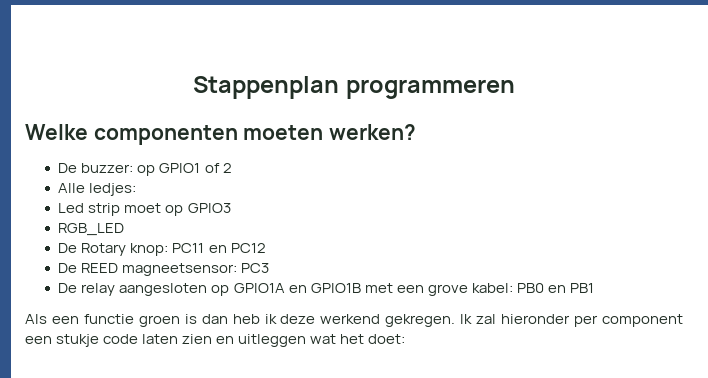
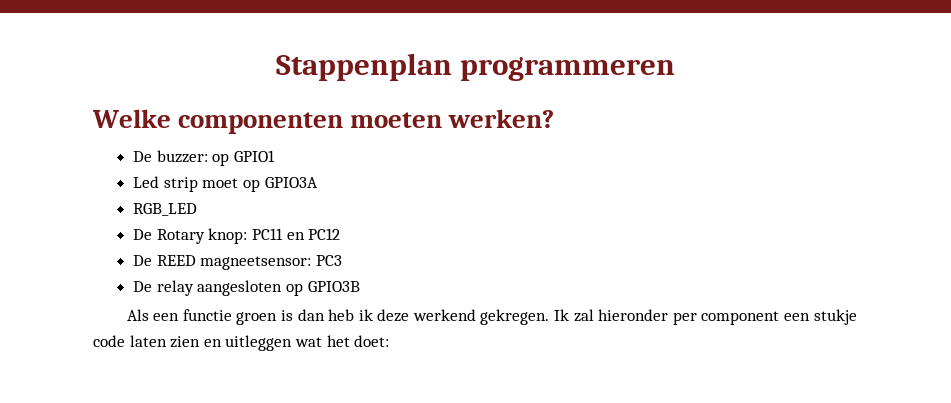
[204,163,232,173] [58,183,137,196] of 2 // Alle ledjes: -> (275, 156) none
[187,203,231,213] GPIO3 -> [264,177,318,188] GPIO3A
[233,283,594,296] GPIO1A en GPIO1B met een grove kabel: PB0 en PB1 -> [307,281,360,292] GPIO3B

